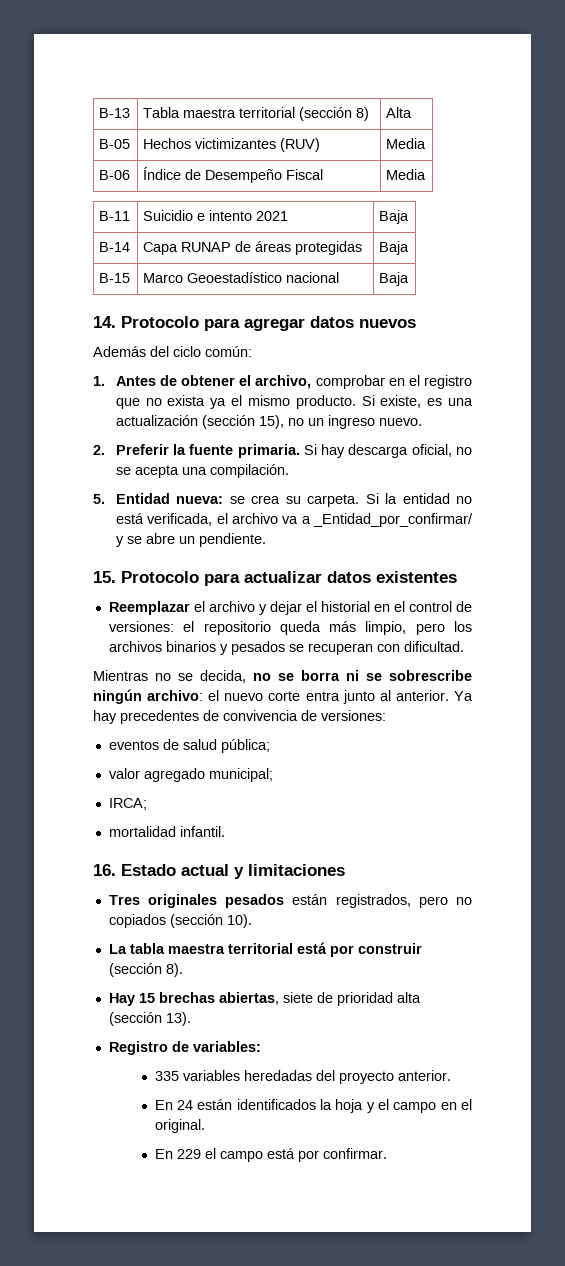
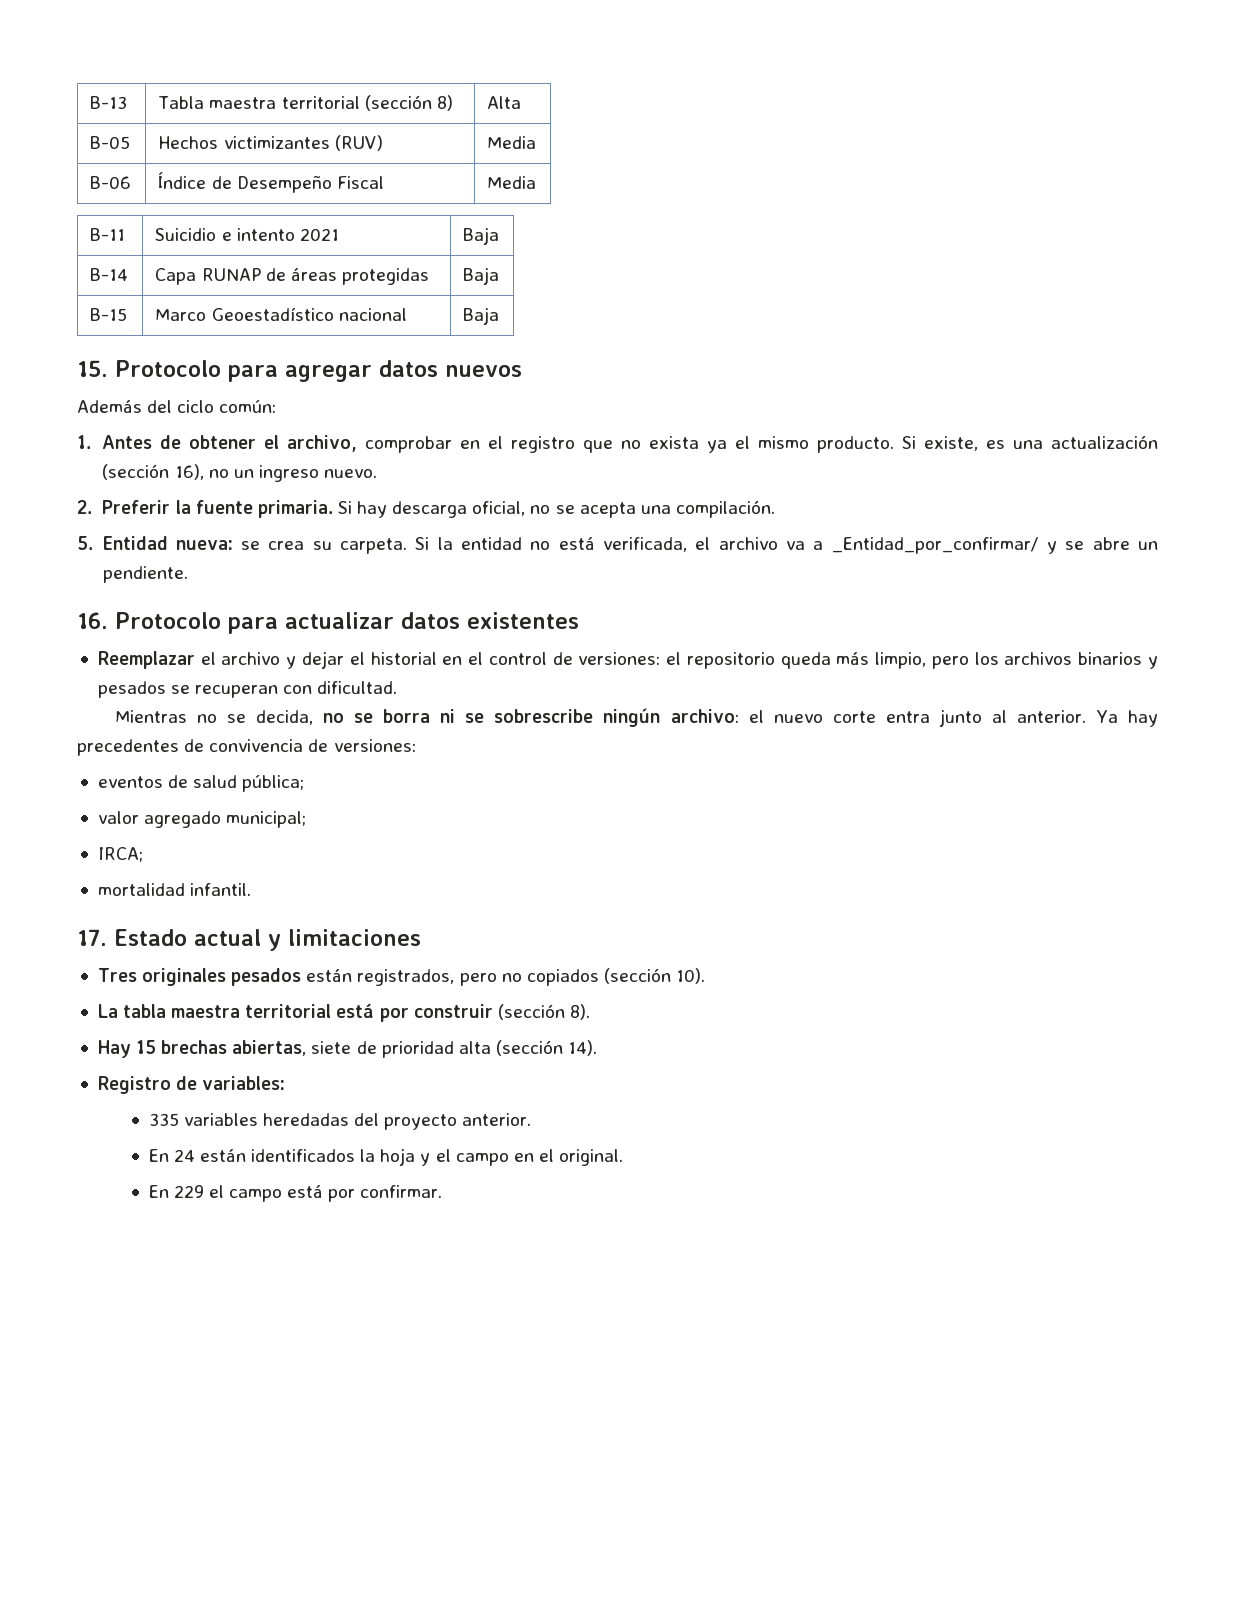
[93,316,116,328] 14. -> [77,360,108,377] 15.
[258,415,284,429] 15), -> [174,464,204,480] 16),
[93,571,116,583] 15. -> [77,612,108,629] 16.
[93,864,116,876] 16. -> [77,929,107,946] 17.
[165,1012,191,1026] 13). -> [568,1040,598,1056] 14).

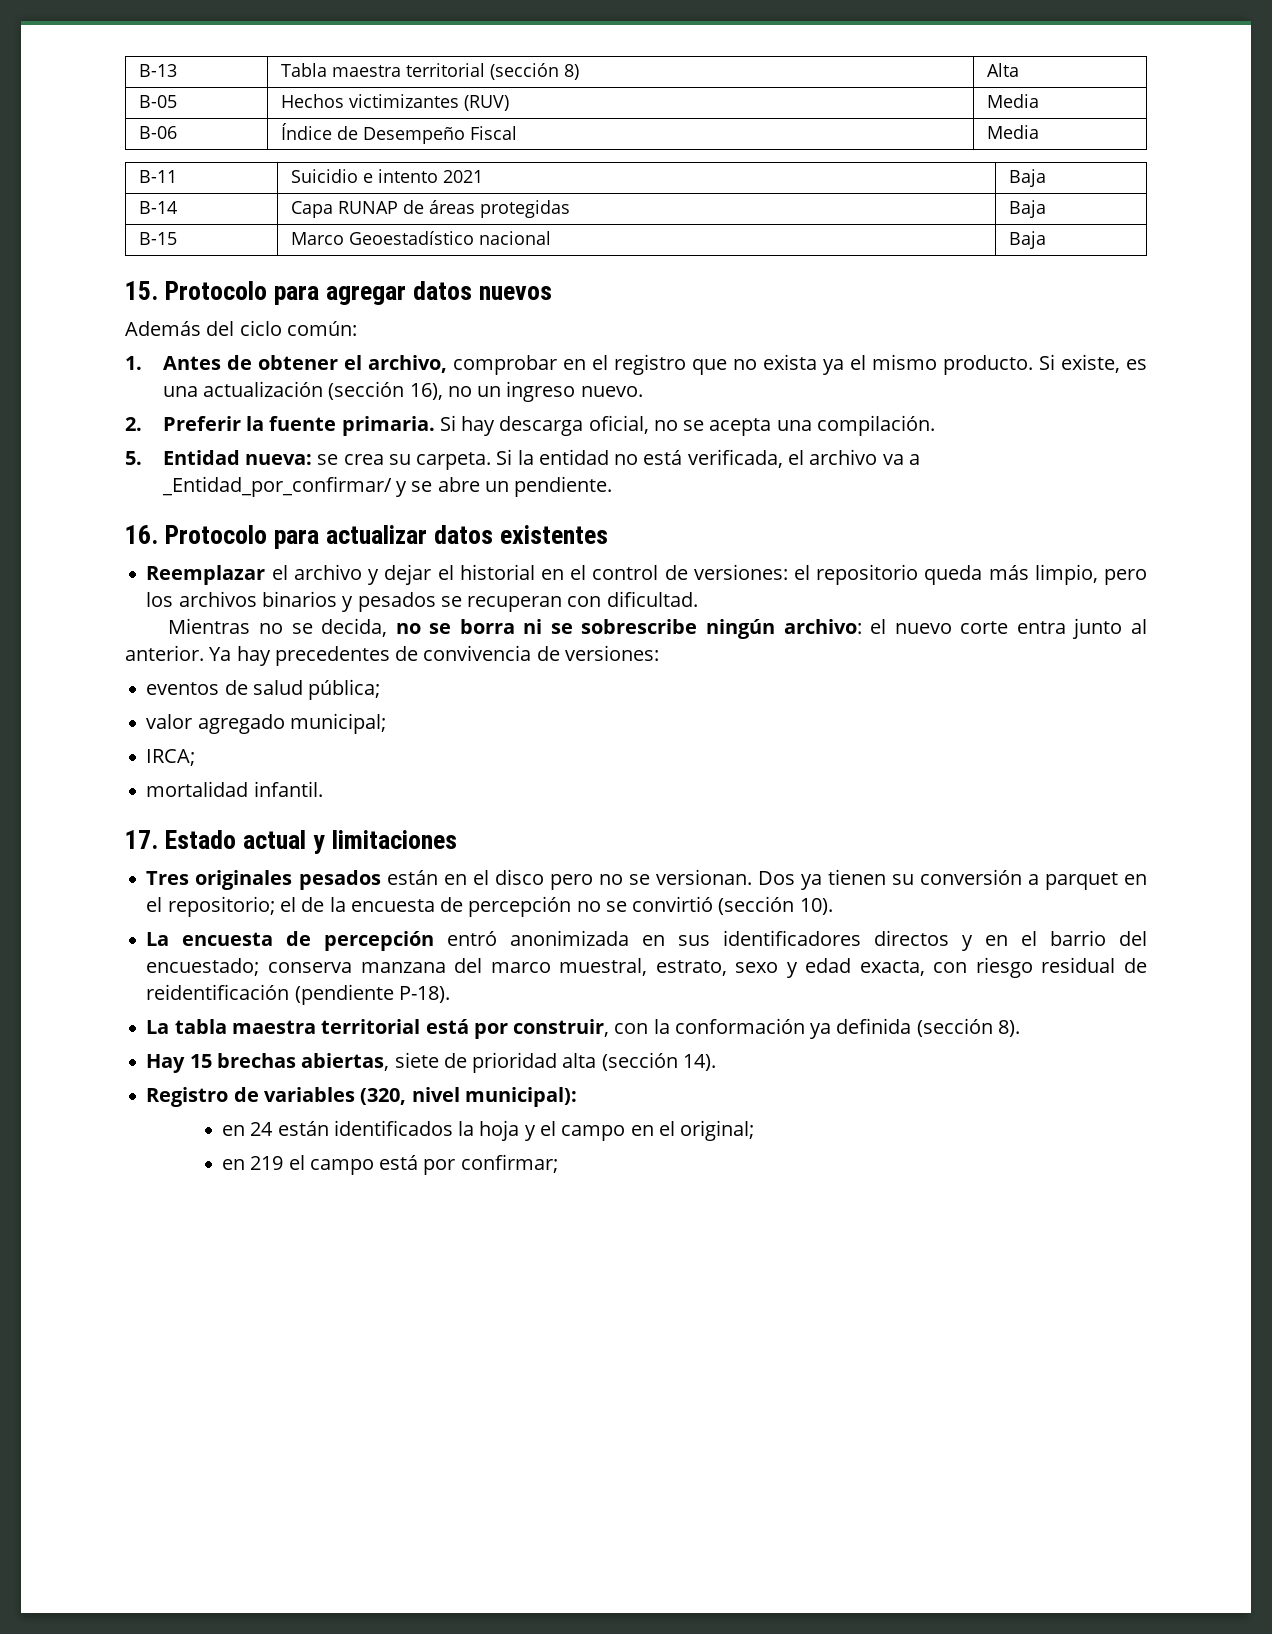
[357,968,706,986] registrados, pero no copiados (sección 10). -> [443,869,1147,890] [146,896,833,917] [146,930,1147,951] [146,957,1147,978] [146,984,450,1005] en el disco pero no se versionan. Dos ya tienen su conversión a parquet en el repositorio; el de la encuesta de percepción no se convirtió (sección 10). // La encuesta de percepción entró anonimizada en sus identificadores directos y en el barrio del encuestado; conserva manzana del marco muestral, estrato, sexo y edad exacta, con riesgo residual de reidentificación (pendiente P-18).
[413,1004,493,1018] construir -> [513,1018,912,1039] construir, con la conformación ya definida
[202,1076,286,1090] [148,1113,532,1130] [148,1149,169,1162] variables: // 335 variables heredadas del proyecto anterior. // En -> [263,1087,577,1107] [222,1125,246,1136] variables (320, nivel municipal): // en
[559,1149,624,1166] [148,1185,204,1198] original. // En 229 -> [680,1120,755,1141] [222,1156,284,1170] original; // en 219
[360,1185,443,1198] confirmar. -> [460,1154,558,1173] confirmar;

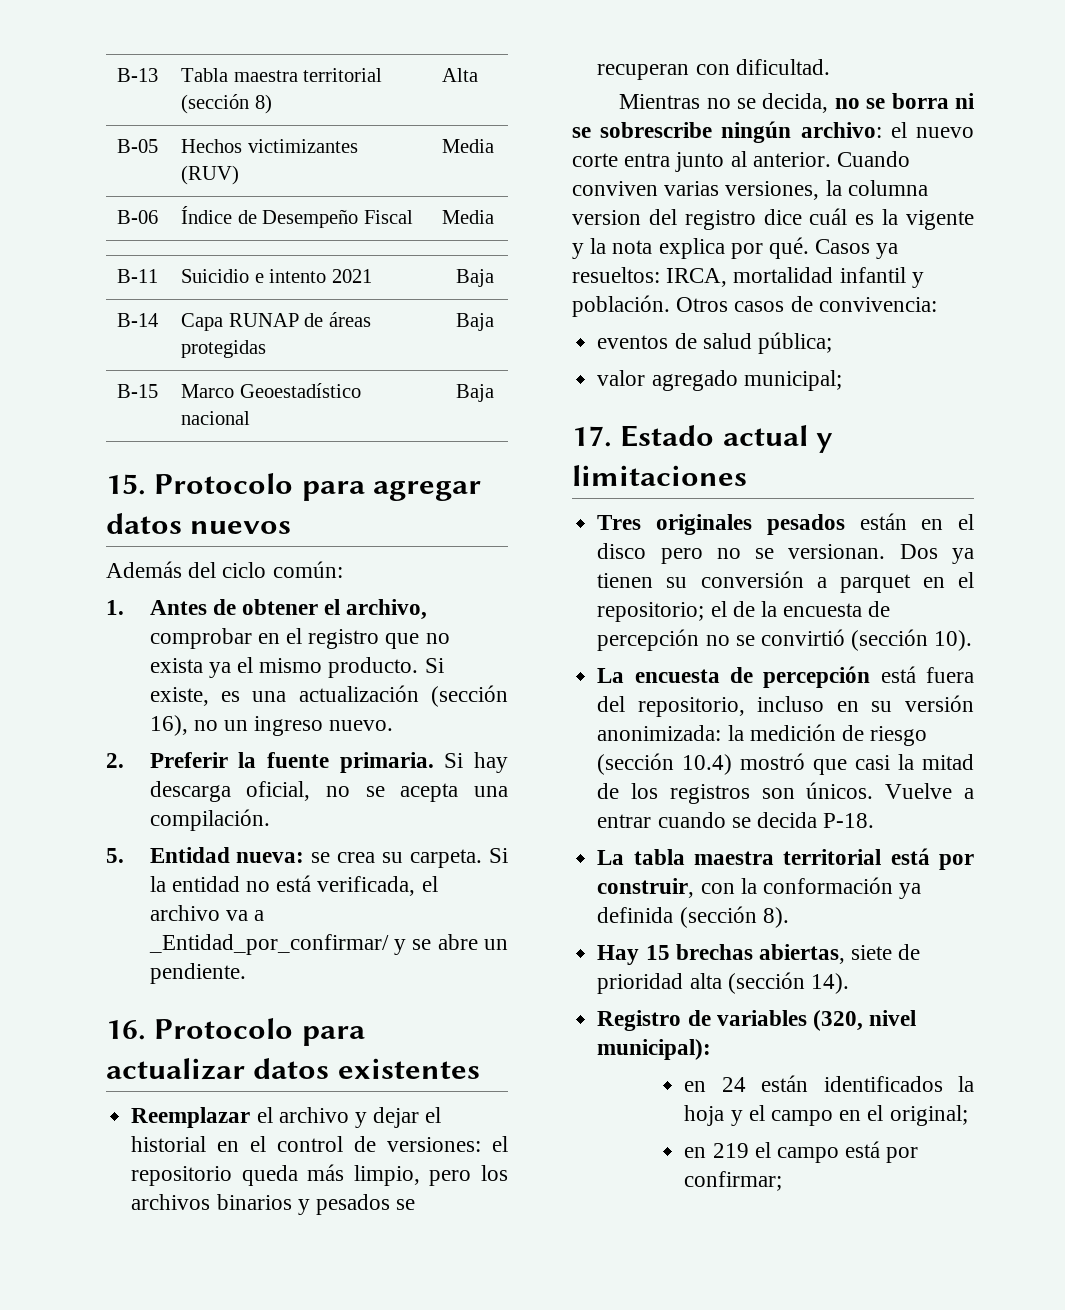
[209,645,659,666] Ya hay precedentes de convivencia de versiones: -> [837,151,911,167] [572,180,928,200] [572,208,974,230] [572,237,899,259] [572,267,924,288] [572,295,937,317] Cuando conviven varias versiones, la columna version del registro dice cuál es la vigente y la nota explica por qué. Casos ya resueltos: IRCA, mortalidad infantil y población. Otros casos de convivencia:
[146,749,196,766] [146,781,323,797] // IRCA; // mortalidad infantil. -> (842, 380) none
[447,930,1147,951] [146,957,1147,978] [146,984,450,1005] entró anonimizada en sus identificadores directos y en el barrio del encuestado; conserva manzana del marco muestral, estrato, sexo y edad exacta, con riesgo residual de reidentificación (pendiente P-18). -> [880,666,974,683] [597,695,974,717] [597,724,928,746] [597,753,974,775] [597,782,974,804] [597,812,875,828] está fuera del repositorio, incluso en su versión anonimizada: la medición de riesgo (sección 10.4) mostró que casi la mitad de los registros son únicos. Vuelve a entrar cuando se decida P-18.

